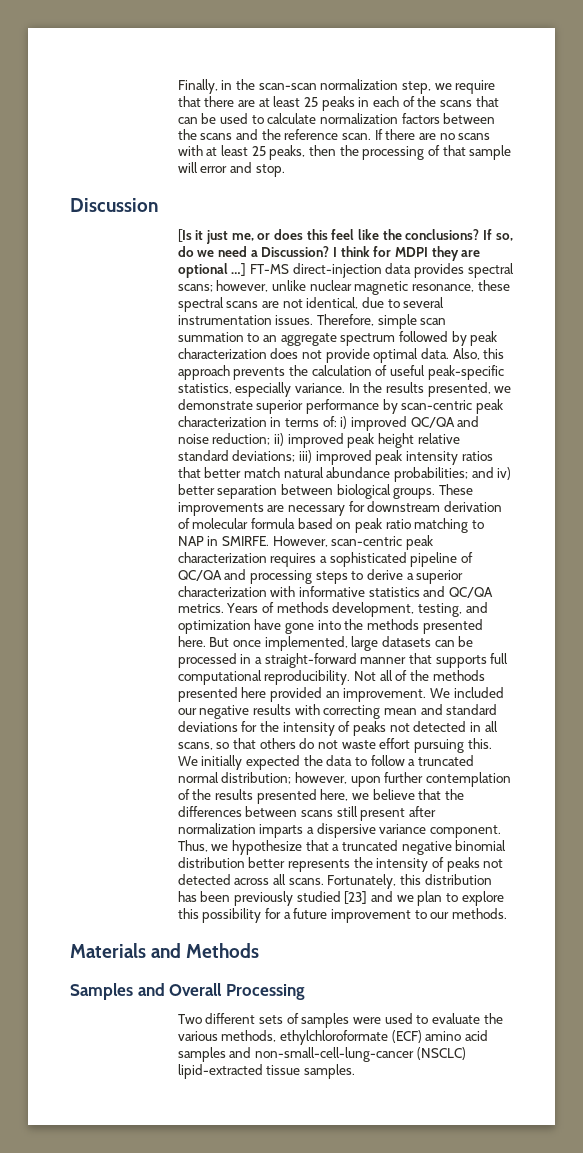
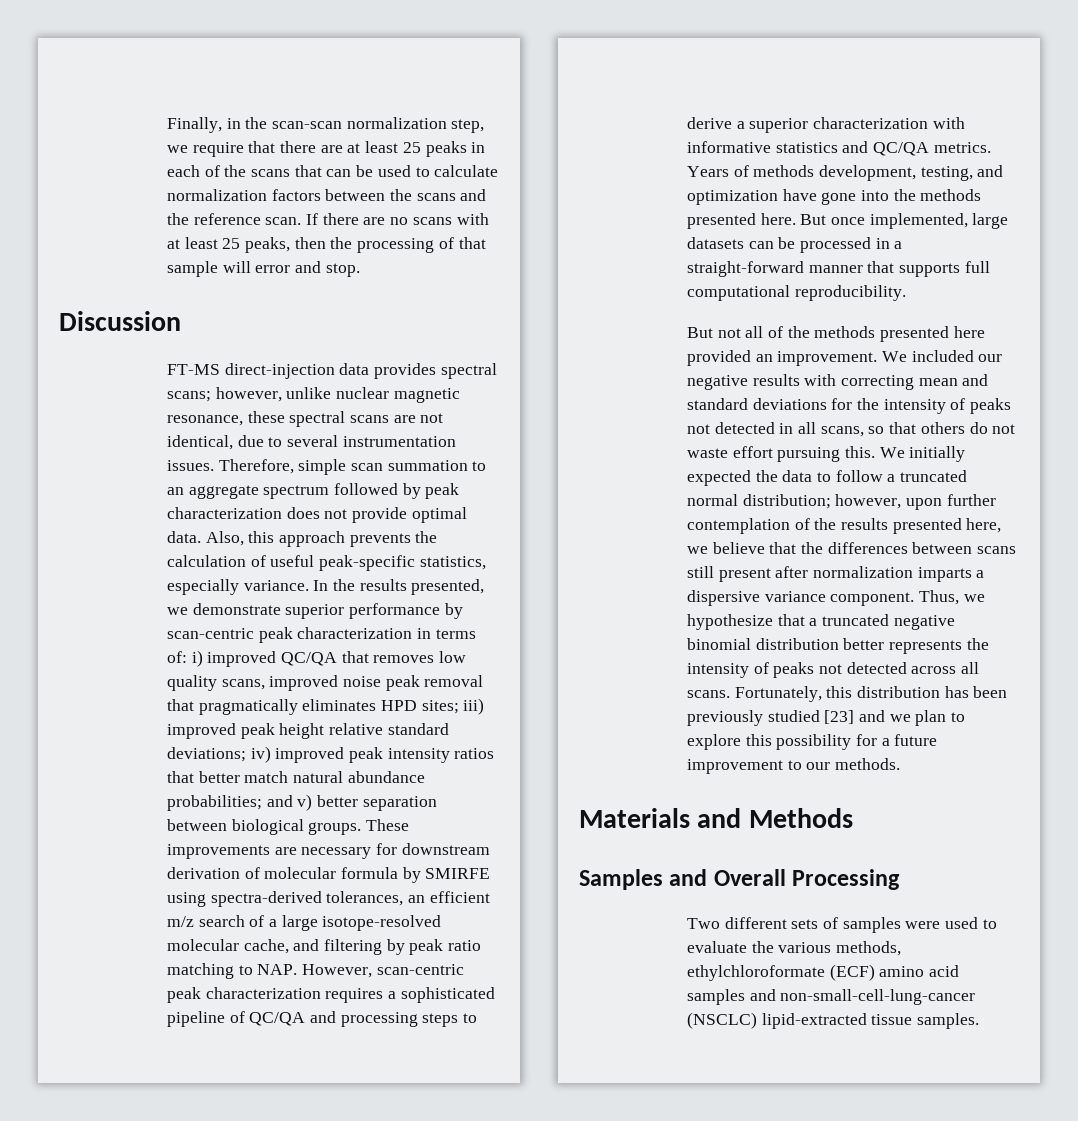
[177,229,513,244] [177,246,481,261] [177,263,247,278] [Is it just me, or does this feel like the conclusions? If so, do we need a Discussion? I think for MDPI they are optional …] -> (181, 321) none
[457,416,480,427] [177,433,285,446] and noise reduction; ii) -> [341,651,467,663] [166,675,484,691] [166,698,485,715] that removes low quality scans, improved noise peak removal that pragmatically eliminates HPD sites; iii)
[299,450,313,463] iii) -> [250,746,271,763] iv)
[497,467,512,480] iv) -> [297,794,313,811] v)
[297,518,352,529] based on -> [402,867,491,883] [166,891,490,907] [166,915,442,931] [166,939,405,955] by SMIRFE using spectra-derived tolerances, an efficient m/z search of a large isotope-resolved molecular cache, and filtering by
[177,536,270,546] NAP in SMIRFE. -> [257,964,298,975] NAP.
[354,671,377,681] Not -> [686,327,741,338] // But not

